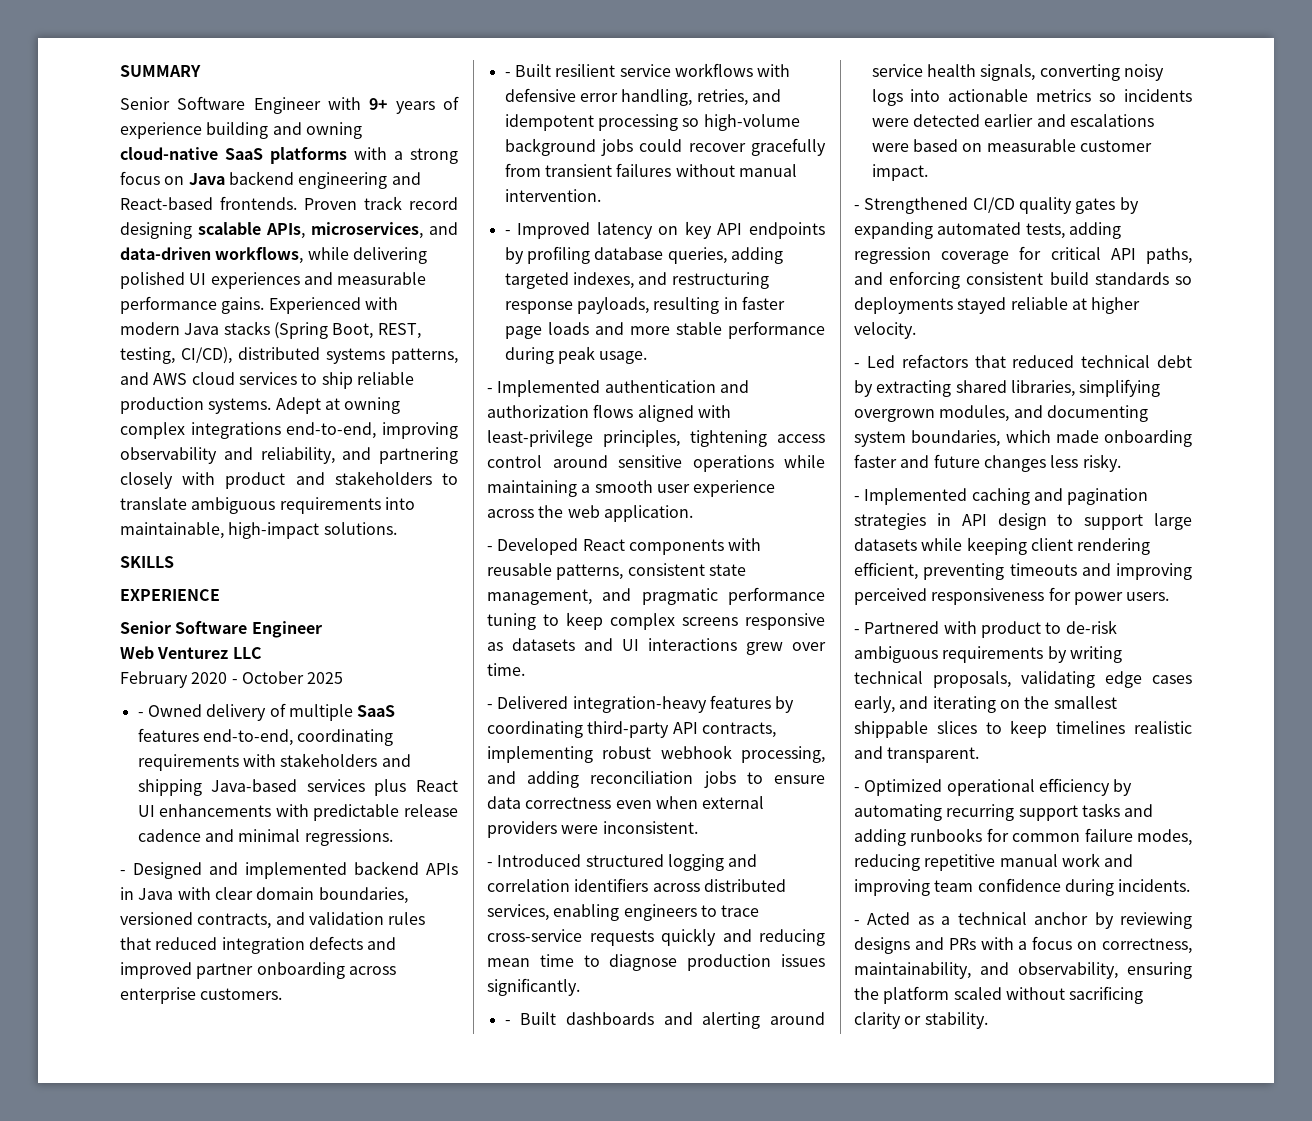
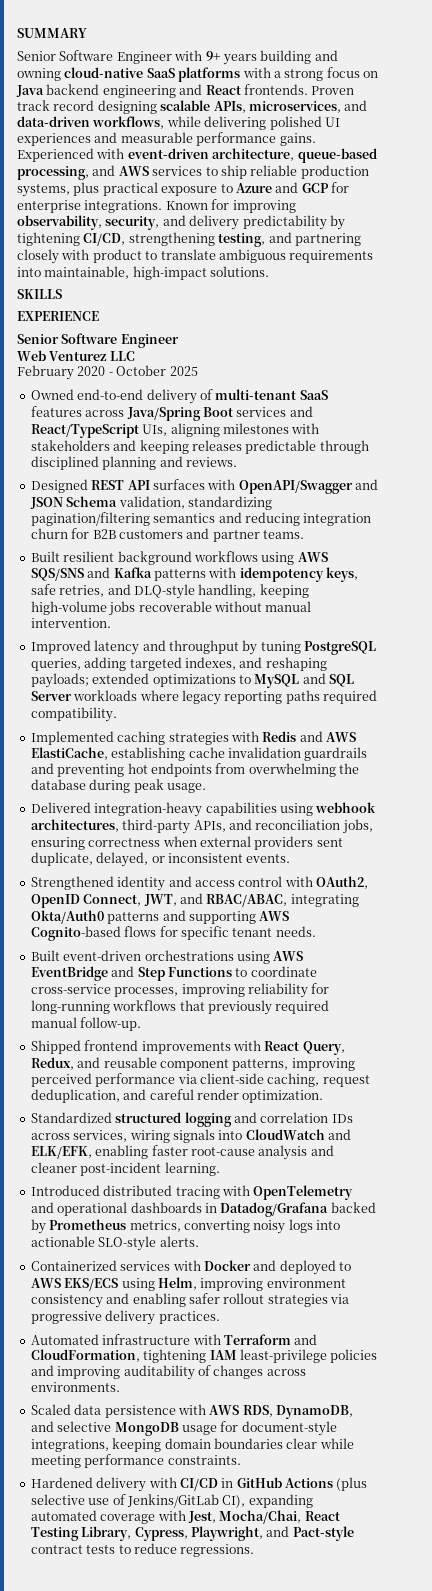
[443,96,459,110] [120,122,202,139] of experience -> (257, 59) none
[120,197,213,210] React-based -> [205,85,241,95] React
[120,321,421,339] [120,347,458,364] [120,372,235,385] modern Java stacks (Spring Boot, REST, testing, CI/CD), distributed systems patterns, and AWS cloud -> [127,148,377,163] [17,165,149,180] event-driven architecture, queue-based processing, and AWS
[208,397,401,414] [120,422,459,439] [120,447,335,464] systems. Adept at owning complex integrations end-to-end, improving observability and reliability, -> [17,182,349,197] [17,199,296,213] [17,215,345,230] [17,232,266,247] systems, plus practical exposure to Azure and GCP for enterprise integrations. Known for improving observability, security, and delivery predictability by tightening CI/CD, strengthening testing,
[295,471,432,485] and stakeholders -> (142, 256) none
[137,704,202,717] - Owned -> [30,389,144,400] Owned end-to-end
[288,704,353,721] multiple -> [215,389,297,400] multi-tenant
[202,729,394,746] [137,753,411,771] [137,779,458,796] [137,804,458,821] [137,829,393,846] [120,861,458,879] [120,887,408,904] [120,912,426,929] [120,936,397,954] [120,962,396,979] [120,987,283,1004] [504,63,791,77] [504,88,781,106] [504,114,800,131] [504,138,826,156] [504,163,672,177] end-to-end, coordinating requirements with stakeholders and shipping Java-based services plus React UI enhancements with predictable release cadence and minimal regressions. // - Designed and implemented backend APIs in Java with clear domain boundaries, versioned contracts, and validation rules that reduced integration defects and improved partner onboarding across enterprise customers. // - Built resilient service workflows with defensive error handling, retries, and idempotent processing so high-volume background jobs could recover gracefully from transient failures -> [85,406,313,421] [30,423,320,438] [30,440,369,454] [30,456,237,470] [30,479,378,494] [29,496,272,510] [30,512,372,526] [30,528,304,542] [30,551,328,565] [30,567,358,582] [30,584,309,599] [30,601,212,616] across Java/Spring Boot services and React/TypeScript UIs, aligning milestones with stakeholders and keeping releases predictable through disciplined planning and reviews. // Designed REST API surfaces with OpenAPI/Swagger and JSON Schema validation, standardizing pagination/filtering semantics and reducing integration churn for B2B customers and partner teams. // Built resilient background workflows using AWS SQS/SNS and Kafka patterns with idempotency keys, safe retries, and DLQ-style handling, keeping high-volume jobs recoverable
[504,230,511,235] - -> (111, 623) none
[658,221,825,239] [504,246,664,264] on key API endpoints by profiling database -> [142,640,376,655] and throughput by tuning PostgreSQL
[671,272,769,289] [504,296,785,314] [504,321,825,339] [504,346,648,364] [487,380,749,397] [487,404,731,422] [487,430,825,447] [487,455,825,472] [487,480,776,497] [487,505,693,522] [487,538,762,555] [487,563,746,580] [487,587,825,605] [487,612,825,630] [487,638,826,655] [487,663,525,676] [487,695,795,713] [487,721,776,738] [487,745,825,763] [487,771,825,788] [487,796,765,809] [487,821,698,838] [487,854,758,871] [487,878,786,892] [487,904,760,921] [487,928,825,946] [487,954,825,971] [487,978,580,996] [504,1012,825,1029] [871,64,1036,81] restructuring response payloads, resulting in faster page loads and more stable performance during peak usage. // - Implemented authentication and authorization flows aligned with least-privilege principles, tightening access control around sensitive operations while maintaining a smooth user experience across the web application. // - Developed React components with reusable patterns, consistent state management, and pragmatic performance tuning to keep complex screens responsive as datasets and UI interactions grew over time. // - Delivered integration-heavy features by coordinating third-party API contracts, implementing robust webhook processing, and adding reconciliation jobs to ensure data correctness even when external providers were inconsistent. // - Introduced structured logging and correlation identifiers across distributed services, enabling engineers to trace cross-service requests quickly and reducing mean time to diagnose production issues significantly. // - Built dashboards and alerting around service health signals, -> [265,657,327,671] [30,673,354,688] [30,690,377,705] [30,707,117,722] [30,731,356,745] [30,747,368,761] [30,763,359,777] [30,779,206,793] [30,802,377,817] [30,819,373,834] [30,836,343,850] [30,852,291,867] [30,876,368,891] [30,893,359,908] [30,910,290,924] [30,926,316,941] [30,950,304,964] [30,966,317,981] [30,983,330,998] [30,1000,330,1015] [30,1017,142,1031] [30,1040,345,1055] [30,1057,355,1071] [30,1073,370,1087] [30,1089,324,1103] [30,1112,353,1127] [30,1129,351,1143] [30,1145,334,1160] [30,1162,220,1176] [30,1185,354,1200] [30,1202,376,1217] [30,1219,181,1234] reshaping payloads; extended optimizations to MySQL and SQL Server workloads where legacy reporting paths required compatibility. // Implemented caching strategies with Redis and AWS ElastiCache, establishing cache invalidation guardrails and preventing hot endpoints from overwhelming the database during peak usage. // Delivered integration-heavy capabilities using webhook architectures, third-party APIs, and reconciliation jobs, ensuring correctness when external providers sent duplicate, delayed, or inconsistent events. // Strengthened identity and access control with OAuth2, OpenID Connect, JWT, and RBAC/ABAC, integrating Okta/Auth0 patterns and supporting AWS Cognito-based flows for specific tenant needs. // Built event-driven orchestrations using AWS EventBridge and Step Functions to coordinate cross-service processes, improving reliability for long-running workflows that previously required manual follow-up. // Shipped frontend improvements with React Query, Redux, and reusable component patterns, improving perceived performance via client-side caching, request deduplication, and careful render optimization. // Standardized structured logging and correlation IDs across services, wiring signals into CloudWatch and ELK/EFK, enabling faster root-cause analysis and cleaner post-incident learning. // Introduced distributed tracing with OpenTelemetry and operational dashboards in Datadog/Grafana backed by Prometheus metrics,
[1036,89,1192,102] [871,114,1154,127] [871,139,1152,152] [871,164,928,181] [854,197,1139,214] [854,222,1121,239] [854,246,1192,264] [854,271,1192,289] [854,297,1141,314] [854,322,916,339] [854,354,1192,368] [854,379,1161,397] [854,405,1148,422] [854,430,1192,447] [854,454,1121,472] [854,488,1149,505] [854,513,1192,530] [854,537,1151,555] [854,562,1192,580] [854,587,1170,605] [854,620,1117,638] [854,646,1122,663] [854,671,1192,688] [854,696,1117,713] [854,720,1192,738] [854,746,980,763] [854,778,1133,796] [854,803,1154,821] [854,828,1192,846] [854,853,1134,871] [854,878,1191,896] [854,912,1192,929] [854,936,1192,954] [854,962,1192,979] [854,986,1144,1004] [854,1012,988,1029] metrics so incidents were detected earlier and escalations were based on measurable customer impact. // - Strengthened CI/CD quality gates by expanding automated tests, adding regression coverage for critical API paths, and enforcing consistent build standards so deployments stayed reliable at higher velocity. // - Led refactors that reduced technical debt by extracting shared libraries, simplifying overgrown modules, and documenting system boundaries, which made onboarding faster and future changes less risky. // - Implemented caching and pagination strategies in API design to support large datasets while keeping client rendering efficient, preventing timeouts and improving perceived responsiveness for power users. // - Partnered with product to de-risk ambiguous requirements by writing technical proposals, validating edge cases early, and iterating on the smallest shippable slices to keep timelines realistic and transparent. // - Optimized operational efficiency by automating recurring support tasks and adding runbooks for common failure modes, reducing repetitive manual work and improving team confidence during incidents. // - Acted as a technical anchor by reviewing designs and PRs with a focus on correctness, maintainability, and observability, ensuring the platform scaled without sacrificing clarity or stability. -> [98,1236,199,1251] [30,1260,351,1275] [30,1277,346,1291] [30,1293,349,1308] [30,1310,220,1325] [30,1334,318,1345] [30,1349,378,1363] [30,1365,306,1380] [30,1382,120,1392] [30,1404,353,1419] [30,1421,337,1436] [30,1438,354,1452] [30,1454,241,1468] [30,1477,368,1492] [30,1494,313,1508] [30,1510,340,1524] [30,1526,354,1541] [30,1543,255,1557] SLO-style alerts. // Containerized services with Docker and deployed to AWS EKS/ECS using Helm, improving environment consistency and enabling safer rollout strategies via progressive delivery practices. // Automated infrastructure with Terraform and CloudFormation, tightening IAM least-privilege policies and improving auditability of changes across environments. // Scaled data persistence with AWS RDS, DynamoDB, and selective MongoDB usage for document-style integrations, keeping domain boundaries clear while meeting performance constraints. // Hardened delivery with CI/CD in GitHub Actions (plus selective use of Jenkins/GitLab CI), expanding automated coverage with Jest, Mocha/Chai, React Testing Library, Cypress, Playwright, and Pact-style contract tests to reduce regressions.

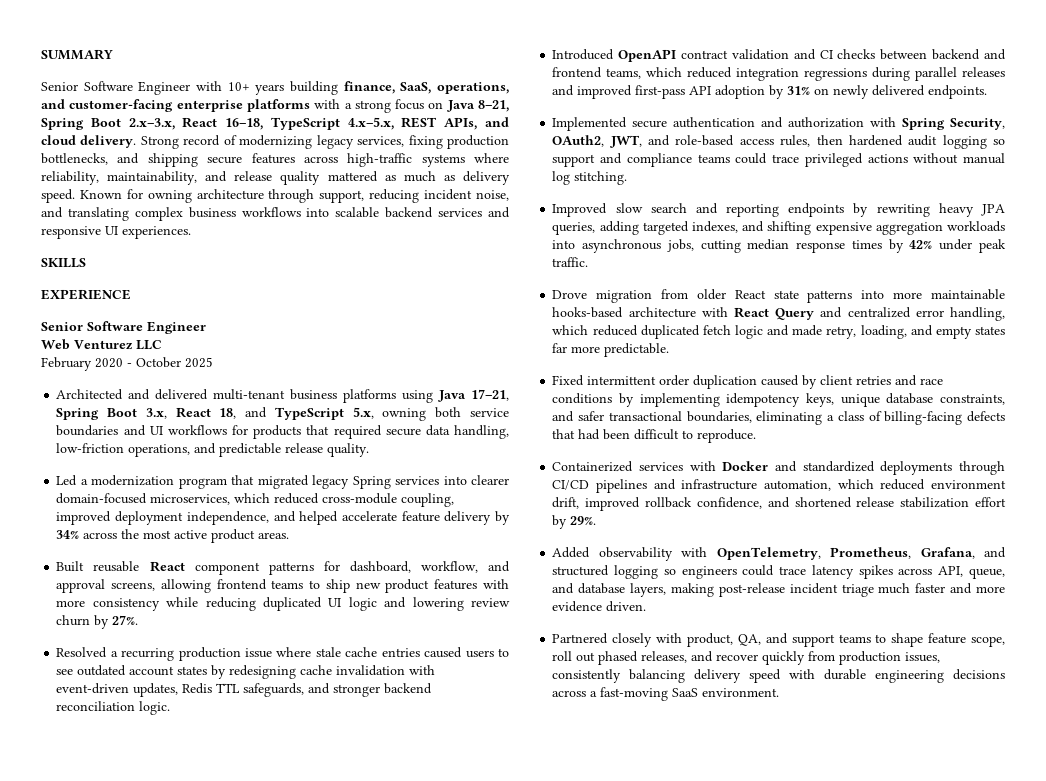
[205,51,221,61] 9+ -> [227,82,250,91] 10+
[314,50,338,61] [17,67,175,81] and owning cloud-native SaaS -> [343,81,509,94] [41,99,243,112] finance, SaaS, operations, and customer-facing enterprise
[46,84,355,98] [17,100,368,114] [17,116,340,130] [17,132,316,146] [17,148,377,163] [17,165,369,180] [17,182,349,197] [17,199,296,213] [17,215,345,230] [17,232,361,247] [17,249,374,264] [17,266,270,280] backend engineering and React frontends. Proven track record designing scalable APIs, microservices, and data-driven workflows, while delivering polished UI experiences and measurable performance gains. Experienced with event-driven architecture, queue-based processing, and AWS services to ship reliable production systems, plus practical exposure to Azure and GCP for enterprise integrations. Known for improving observability, security, and delivery predictability by tightening CI/CD, strengthening testing, and partnering closely with product to translate ambiguous requirements into maintainable, high-impact solutions. -> [478,100,510,112] [41,117,509,130] [41,135,510,149] [41,153,509,167] [41,171,510,185] [41,189,510,203] [41,207,511,221] [41,226,191,239] 8–21, Spring Boot 2.x–3.x, React 16–18, TypeScript 4.x–5.x, REST APIs, and cloud delivery. Strong record of modernizing legacy services, fixing production bottlenecks, and shipping secure features across high-traffic systems where reliability, maintainability, and release quality mattered as much as delivery speed. Known for owning architecture through support, reducing incident noise, and translating complex business workflows into scalable backend services and responsive UI experiences.
[30,389,328,404] [30,406,313,421] [30,423,320,438] [30,440,369,454] [30,456,237,470] [30,479,378,494] [29,496,272,510] [30,512,372,526] [30,528,304,542] [30,551,328,565] [30,567,358,582] [30,584,309,599] [30,601,312,616] [30,618,111,628] [30,640,376,655] Owned end-to-end delivery of multi-tenant SaaS features across Java/Spring Boot services and React/TypeScript UIs, aligning milestones with stakeholders and keeping releases predictable through disciplined planning and reviews. // Designed REST API surfaces with OpenAPI/Swagger and JSON Schema validation, standardizing pagination/filtering semantics and reducing integration churn for B2B customers and partner teams. // Built resilient background workflows using AWS SQS/SNS and Kafka patterns with idempotency keys, safe retries, and DLQ-style handling, keeping high-volume jobs recoverable without manual intervention. // Improved latency and throughput by tuning PostgreSQL -> [56,389,509,403] [56,407,509,421] [56,425,510,439] [56,443,370,457] [56,475,509,489] [56,493,455,507] [56,511,510,525] [56,529,290,543] [56,561,510,575] [56,579,509,593] [56,597,510,611] [56,615,139,629] [56,647,510,661] [56,665,436,679] [56,683,433,697] [56,701,171,715] [552,49,1006,62] [552,67,1005,81] [552,85,988,99] [552,117,1005,131] [552,135,1006,149] [552,153,1006,167] [552,171,628,185] [552,203,1006,217] Architected and delivered multi-tenant business platforms using Java 17–21, Spring Boot 3.x, React 18, and TypeScript 5.x, owning both service boundaries and UI workflows for products that required secure data handling, low-friction operations, and predictable release quality. // Led a modernization program that migrated legacy Spring services into clearer domain-focused microservices, which reduced cross-module coupling, improved deployment independence, and helped accelerate feature delivery by 34% across the most active product areas. // Built reusable React component patterns for dashboard, workflow, and approval screens, allowing frontend teams to ship new product features with more consistency while reducing duplicated UI logic and lowering review churn by 27%. // Resolved a recurring production issue where stale cache entries caused users to see outdated account states by redesigning cache invalidation with event-driven updates, Redis TTL safeguards, and stronger backend reconciliation logic. // Introduced OpenAPI contract validation and CI checks between backend and frontend teams, which reduced integration regressions during parallel releases and improved first-pass API adoption by 31% on newly delivered endpoints. // Implemented secure authentication and authorization with Spring Security, OAuth2, JWT, and role-based access rules, then hardened audit logging so support and compliance teams could trace privileged actions without manual log stitching. // Improved slow search and reporting endpoints by rewriting heavy JPA
[265,657,327,671] [30,673,354,688] [30,690,377,705] [30,707,117,722] [30,731,356,745] [30,747,368,761] [30,763,359,777] [30,779,206,793] [30,802,377,817] [30,819,373,834] [30,836,343,850] [30,852,291,867] [30,876,368,891] [30,893,359,908] [30,910,290,924] [30,926,316,941] [30,950,304,964] [30,966,317,981] [30,983,330,998] [30,1000,330,1015] [30,1017,142,1031] [30,1040,345,1055] [30,1057,355,1071] [30,1073,370,1087] [30,1089,324,1103] [30,1112,353,1127] [30,1129,351,1143] [30,1145,334,1160] [30,1162,220,1176] [30,1185,354,1200] [30,1202,376,1217] [30,1219,340,1234] [30,1236,199,1251] reshaping payloads; extended optimizations to MySQL and SQL Server workloads where legacy reporting paths required compatibility. // Implemented caching strategies with Redis and AWS ElastiCache, establishing cache invalidation guardrails and preventing hot endpoints from overwhelming the database during peak usage. // Delivered integration-heavy capabilities using webhook architectures, third-party APIs, and reconciliation jobs, ensuring correctness when external providers sent duplicate, delayed, or inconsistent events. // Strengthened identity and access control with OAuth2, OpenID Connect, JWT, and RBAC/ABAC, integrating Okta/Auth0 patterns and supporting AWS Cognito-based flows for specific tenant needs. // Built event-driven orchestrations using AWS EventBridge and Step Functions to coordinate cross-service processes, improving reliability for long-running workflows that previously required manual follow-up. // Shipped frontend improvements with React Query, Redux, and reusable component patterns, improving perceived performance via client-side caching, request deduplication, and careful render optimization. // Standardized structured logging and correlation IDs across services, wiring signals into CloudWatch and ELK/EFK, enabling faster root-cause analysis and cleaner post-incident learning. // Introduced distributed tracing with OpenTelemetry and operational dashboards in Datadog/Grafana backed by Prometheus metrics, converting noisy logs into actionable SLO-style alerts. -> [767,221,1005,235] [552,239,1006,253] [552,257,589,267] [552,289,1005,303] [552,307,1005,321] [552,325,1005,339] [552,343,670,357] [552,375,944,389] [552,393,1005,407] [552,411,1006,425] [552,429,757,443] shifting expensive aggregation workloads into asynchronous jobs, cutting median response times by 42% under peak traffic. // Drove migration from older React state patterns into more maintainable hooks-based architecture with React Query and centralized error handling, which reduced duplicated fetch logic and made retry, loading, and empty states far more predictable. // Fixed intermittent order duplication caused by client retries and race conditions by implementing idempotency keys, unique database constraints, and safer transactional boundaries, eliminating a class of billing-facing defects that had been difficult to reproduce.
[279,1260,351,1275] [30,1277,346,1291] [30,1293,349,1308] [30,1310,220,1325] [30,1334,318,1345] [30,1349,378,1363] [30,1365,306,1380] [30,1382,120,1392] [30,1404,353,1419] [30,1421,337,1436] [30,1438,354,1452] [30,1454,241,1468] [30,1477,368,1492] [30,1494,313,1508] [30,1510,340,1524] [30,1526,354,1541] [30,1543,255,1557] deployed to AWS EKS/ECS using Helm, improving environment consistency and enabling safer rollout strategies via progressive delivery practices. // Automated infrastructure with Terraform and CloudFormation, tightening IAM least-privilege policies and improving auditability of changes across environments. // Scaled data persistence with AWS RDS, DynamoDB, and selective MongoDB usage for document-style integrations, keeping domain boundaries clear while meeting performance constraints. // Hardened delivery with CI/CD in GitHub Actions (plus selective use of Jenkins/GitLab CI), expanding automated coverage with Jest, Mocha/Chai, React Testing Library, Cypress, Playwright, and Pact-style contract tests to reduce regressions. -> [802,461,1005,475] [552,479,1006,493] [552,497,1006,511] [552,515,597,529] [552,547,1006,561] [552,565,1005,579] [552,583,1006,597] [552,601,647,612] [552,633,1005,647] [552,651,941,665] [552,669,1005,683] [552,687,780,701] standardized deployments through CI/CD pipelines and infrastructure automation, which reduced environment drift, improved rollback confidence, and shortened release stabilization effort by 29%. // Added observability with OpenTelemetry, Prometheus, Grafana, and structured logging so engineers could trace latency spikes across API, queue, and database layers, making post-release incident triage much faster and more evidence driven. // Partnered closely with product, QA, and support teams to shape feature scope, roll out phased releases, and recover quickly from production issues, consistently balancing delivery speed with durable engineering decisions across a fast-moving SaaS environment.

